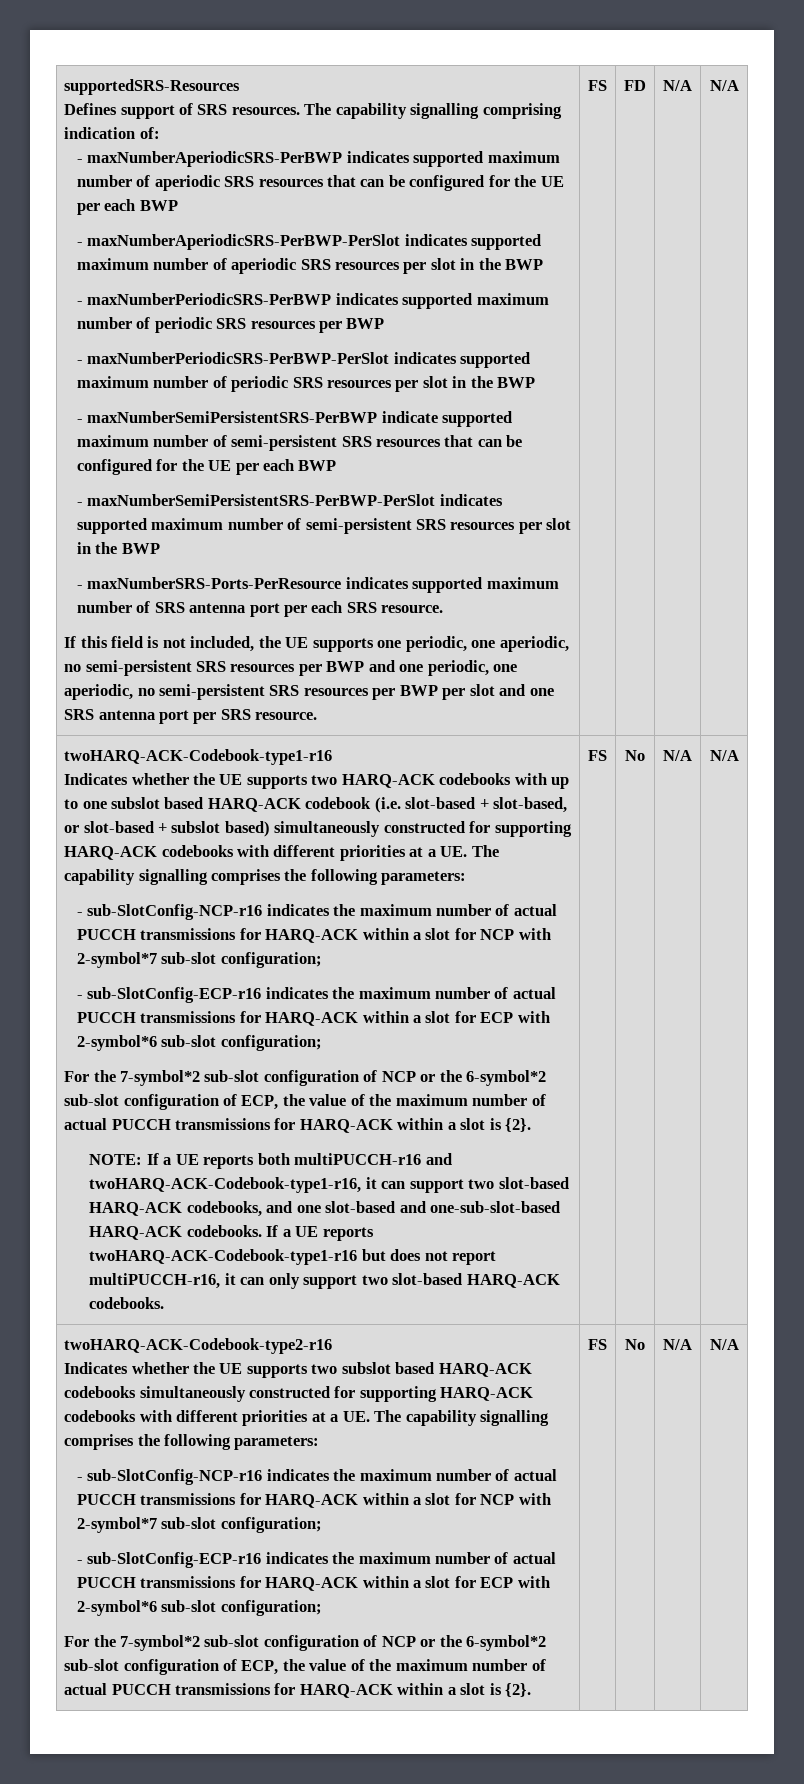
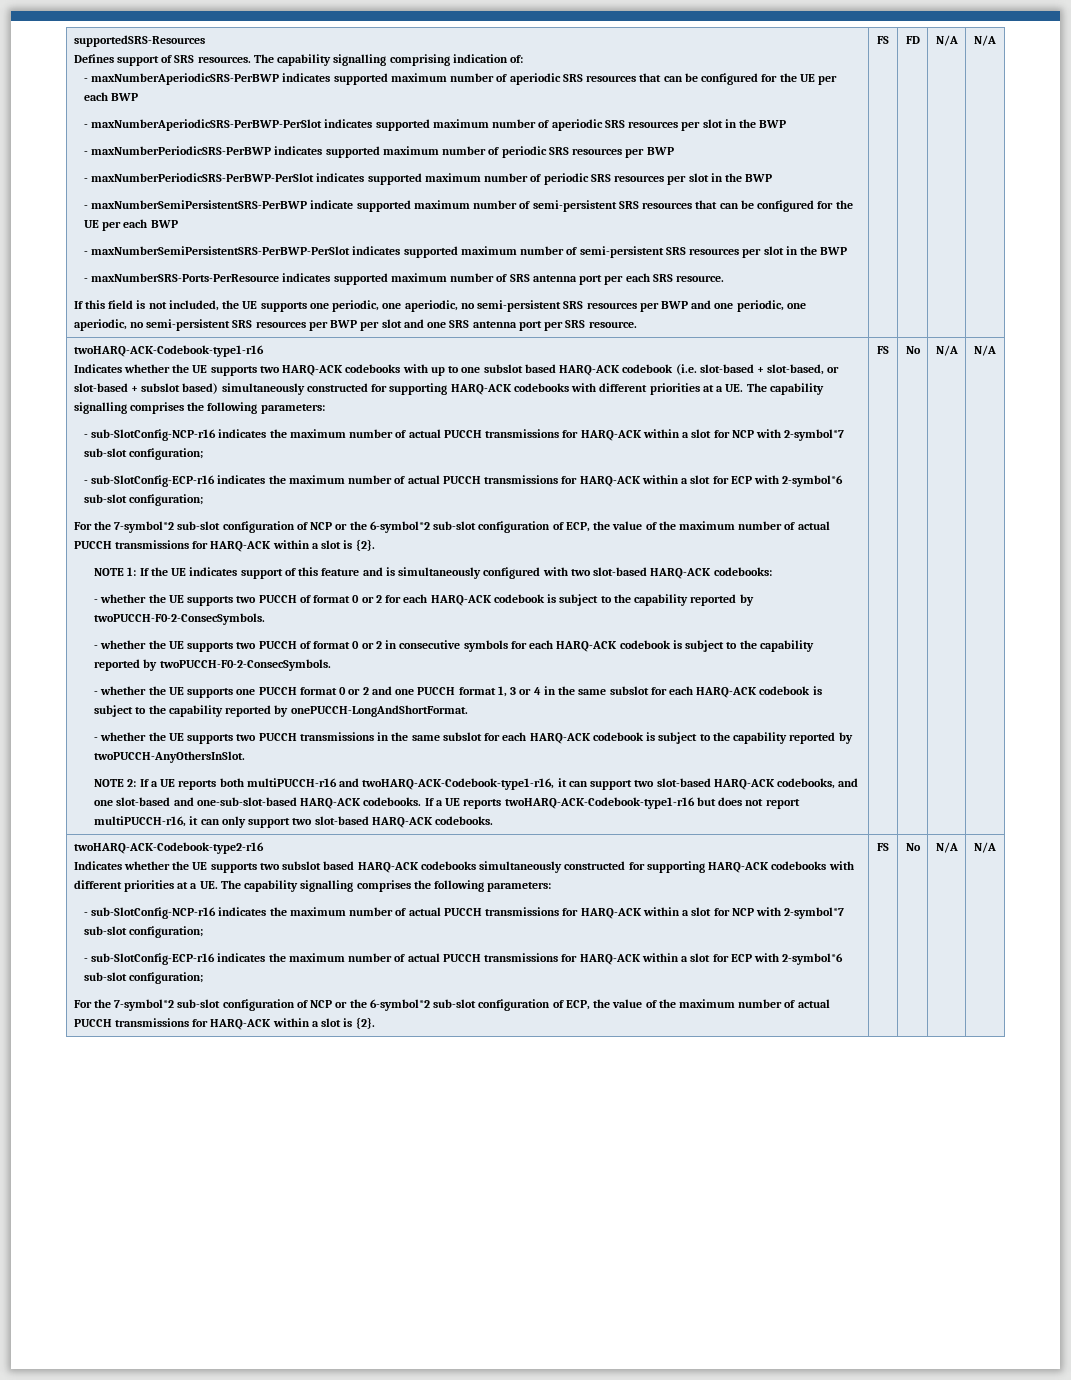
[89,1154,143,1165] NOTE: -> [94,567,772,579] [94,594,754,606] [94,613,266,625] [94,640,814,652] [94,659,331,671] [94,686,822,698] [94,705,468,717] [94,732,853,744] [94,751,246,763] [94,779,137,787] NOTE 1: If the UE indicates support of this feature and is simultaneously configured with two slot-based HARQ-ACK codebooks: // - whether the UE supports two PUCCH of format 0 or 2 for each HARQ-ACK codebook is subject to the capability reported by twoPUCCH-F0-2-ConsecSymbols. // - whether the UE supports two PUCCH of format 0 or 2 in consecutive symbols for each HARQ-ACK codebook is subject to the capability reported by twoPUCCH-F0-2-ConsecSymbols. // - whether the UE supports one PUCCH format 0 or 2 and one PUCCH format 1, 3 or 4 in the same subslot for each HARQ-ACK codebook is subject to the capability reported by onePUCCH-LongAndShortFormat. // - whether the UE supports two PUCCH transmissions in the same subslot for each HARQ-ACK codebook is subject to the capability reported by twoPUCCH-AnyOthersInSlot. // NOTE 2:

